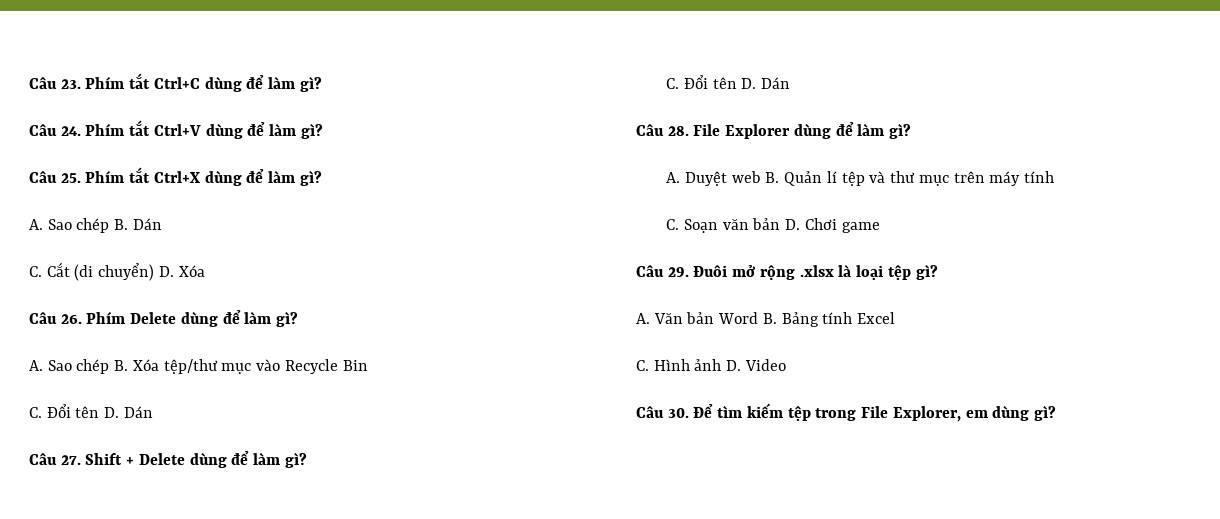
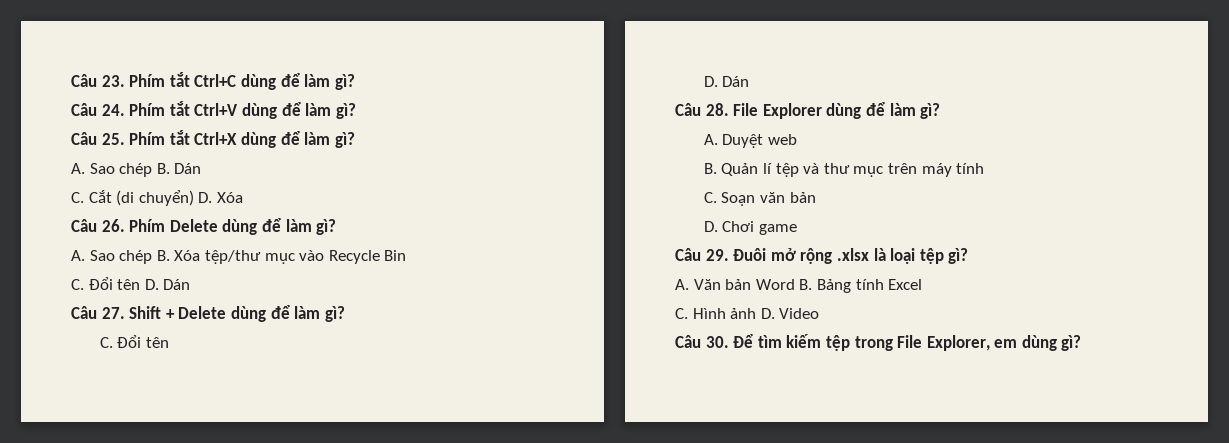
(737, 83) none -> (170, 342) //
(761, 177) none -> (798, 139) //
(781, 224) none -> (816, 197) //

